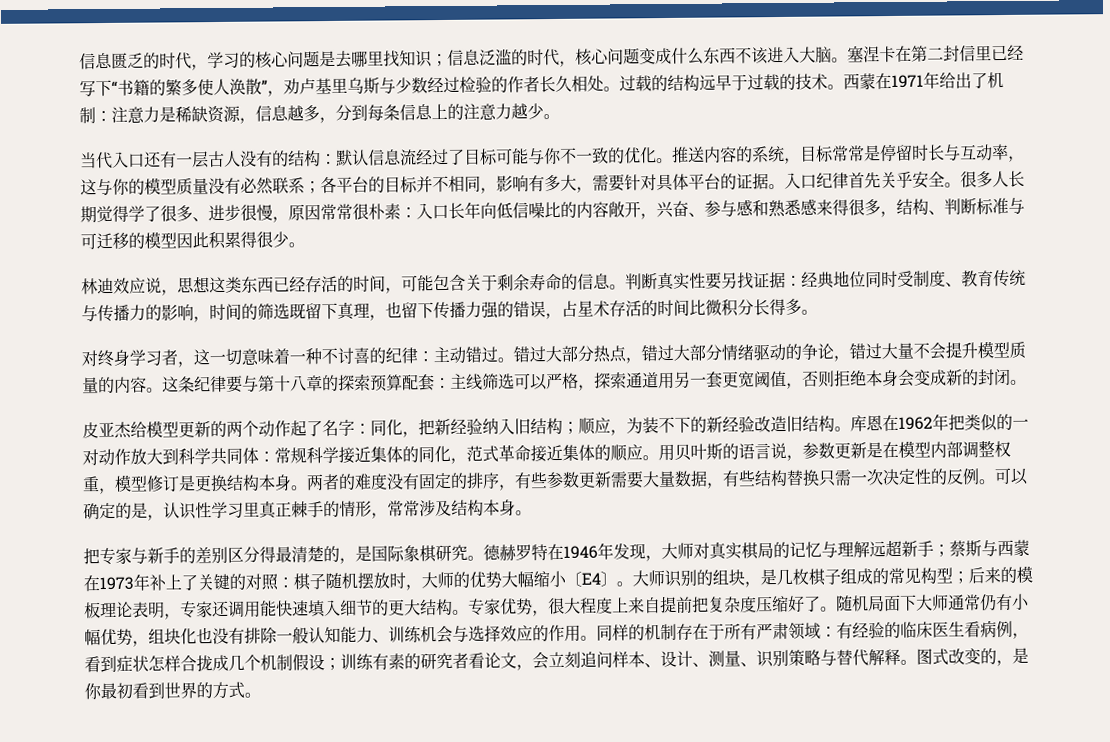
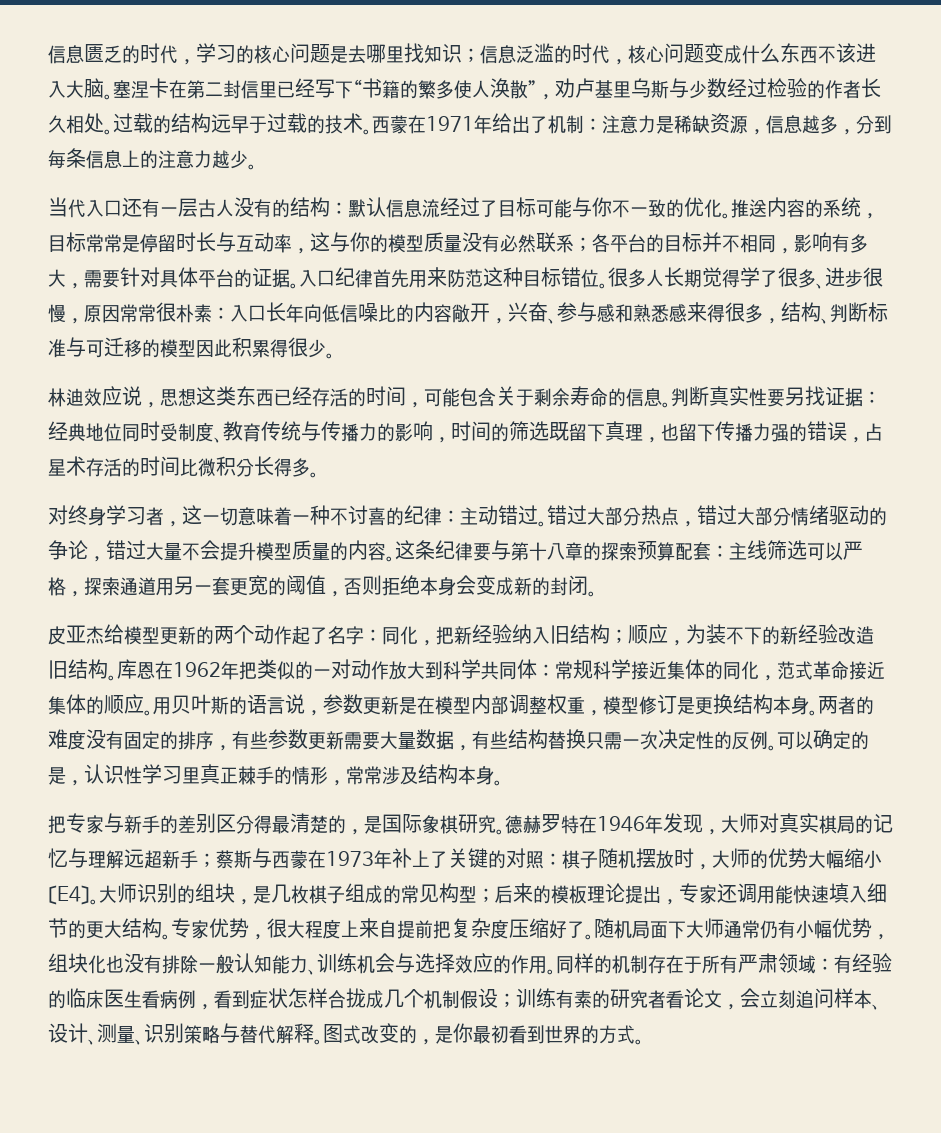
[880,171,945,189] 关乎安全 -> [409,267,599,288] 用来防范这种目标错位
(755, 379) none -> [268,577,286,596] 的
[132,601,165,619] 表明 -> [625,885,661,904] 提出

